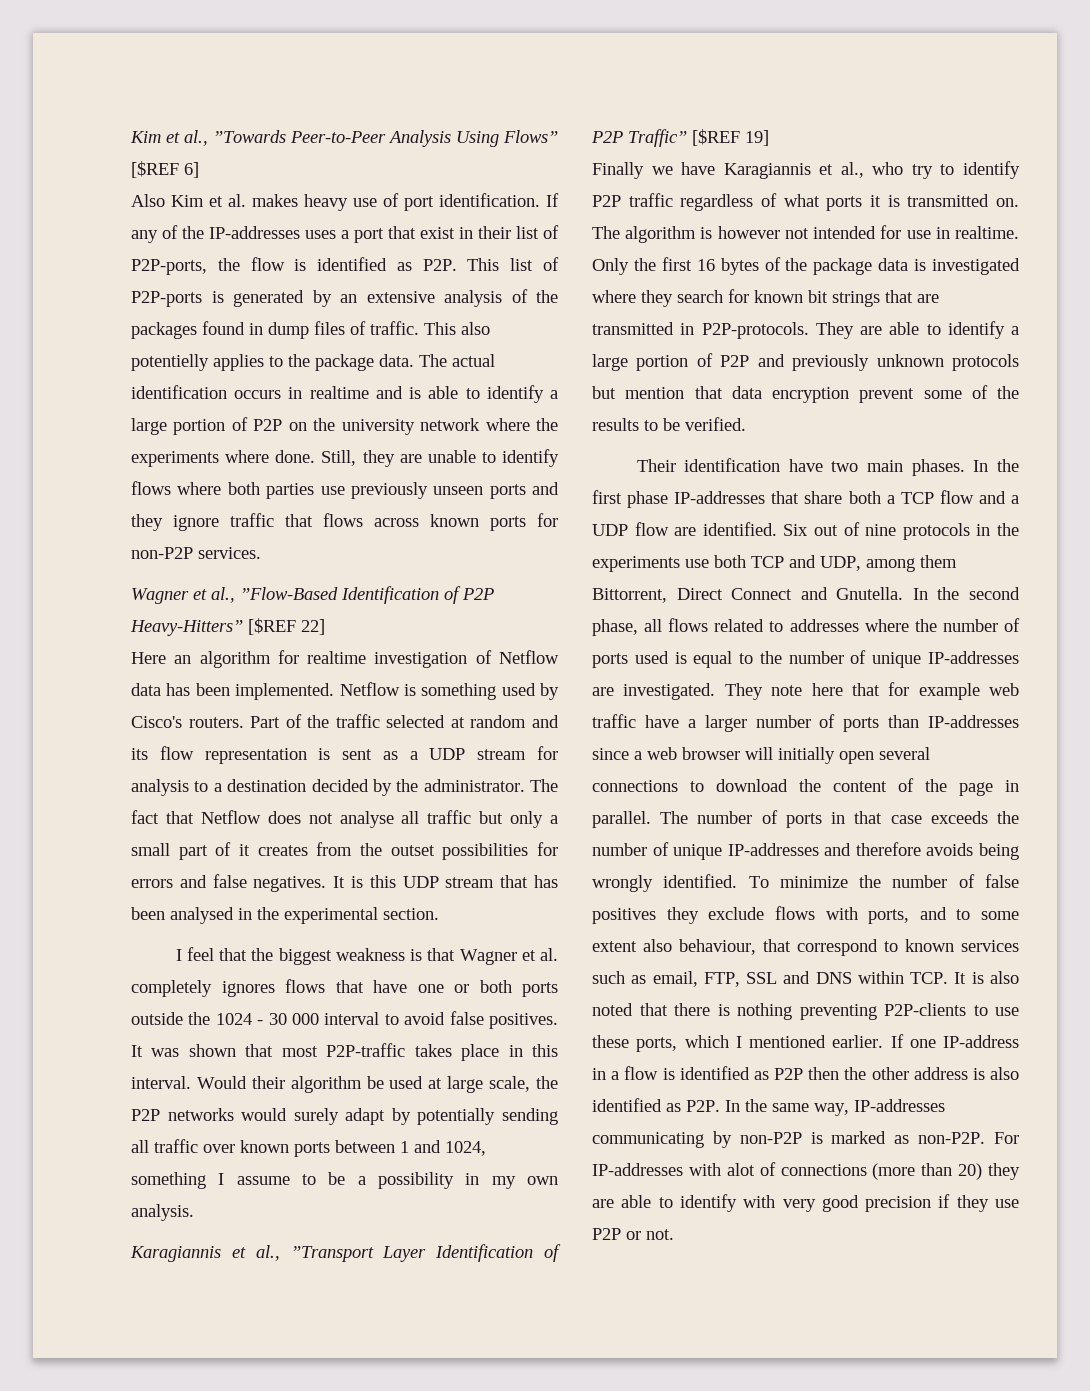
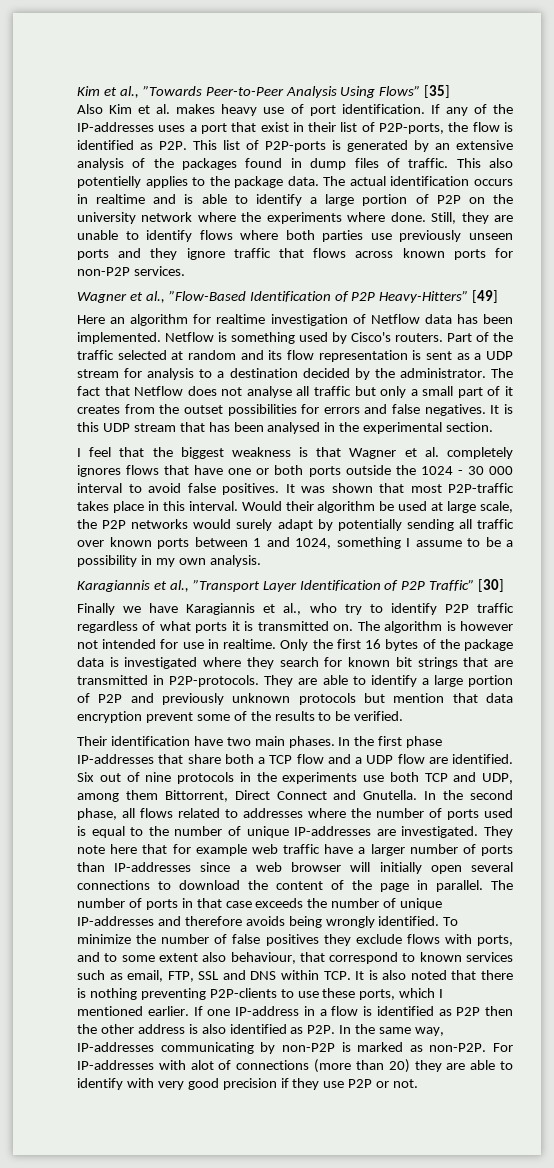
[131,161,199,178] [$REF 6] -> [424,85,451,98] [35]
[248,618,325,635] [$REF 22] -> [472,290,499,303] [49]
[692,129,769,146] [$REF 19] -> [478,579,505,592] [30]

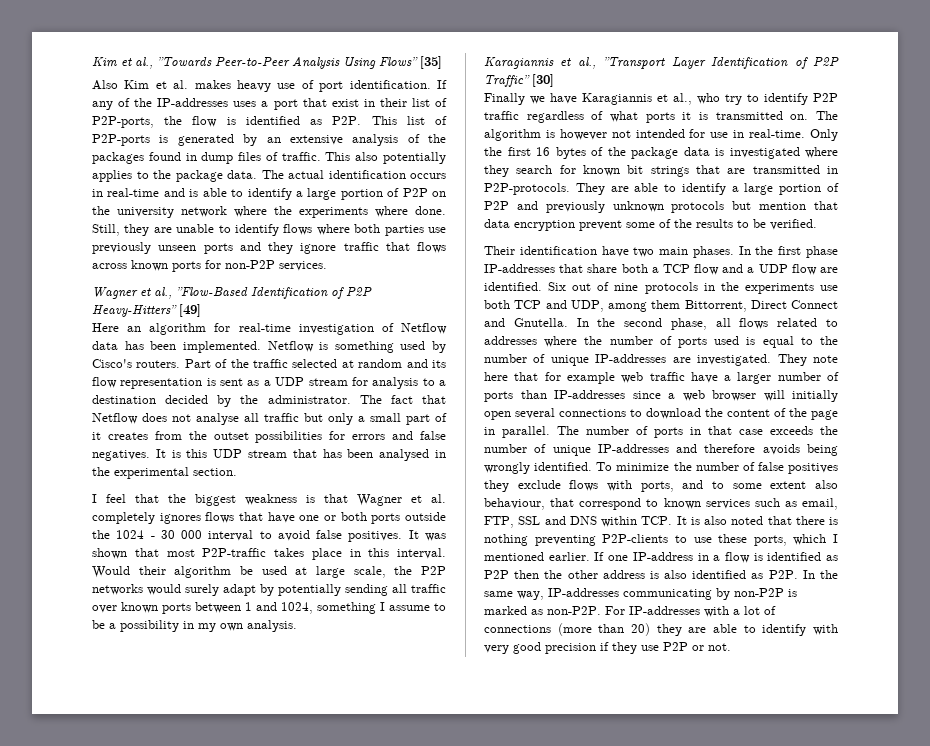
[77,176,141,188] potentielly -> [382,152,446,164] potentially
[96,194,146,204] realtime -> [107,188,160,197] real-time
[216,314,266,324] realtime -> [238,323,291,332] real-time
[223,639,277,649] realtime. -> [749,129,806,138] real-time.
[190,1060,214,1070] alot -> [733,606,760,615] a lot

